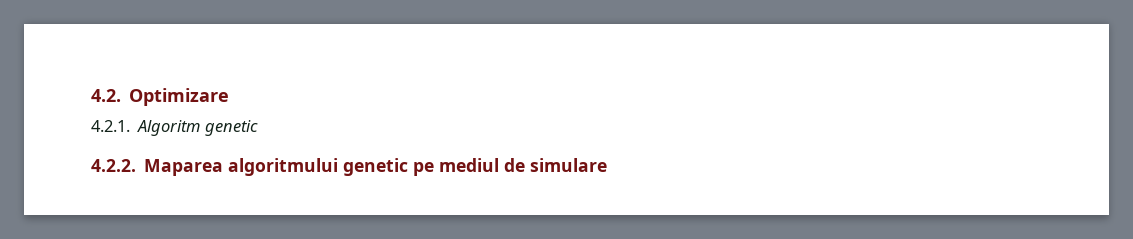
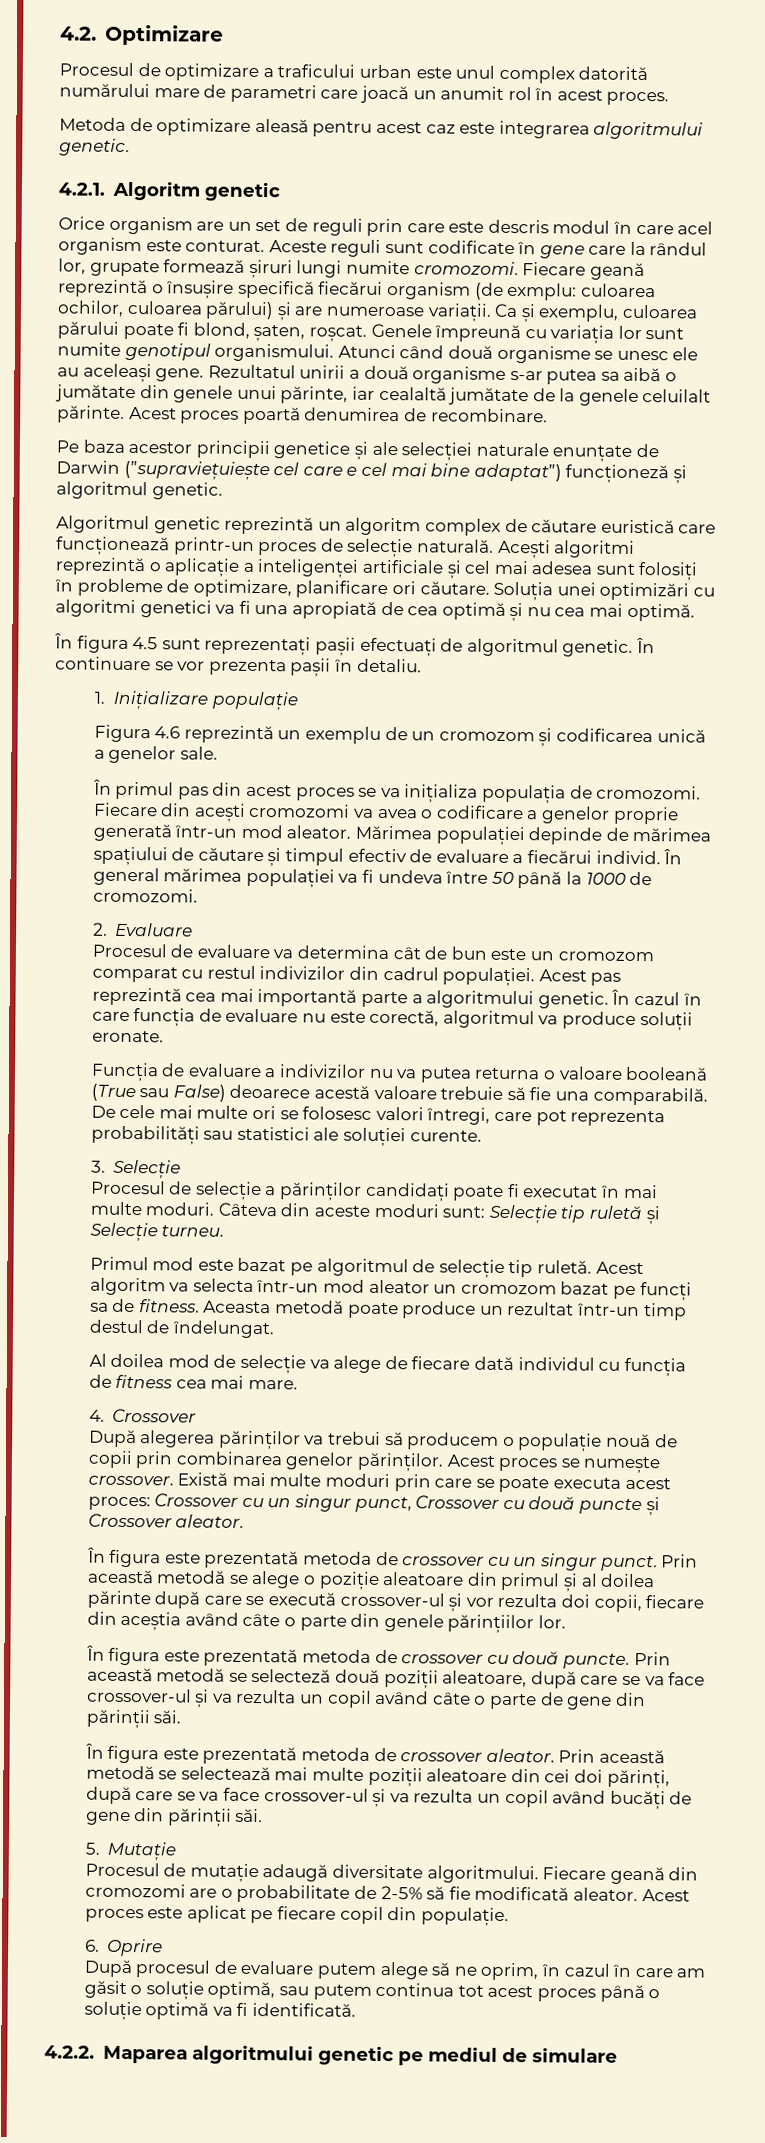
[91,120,258,136] 4.2.1. Algoritm genetic -> [59,62,649,84] [59,83,670,106] [59,117,704,140] [59,138,130,156] [58,180,280,202] [58,216,714,237] [58,237,708,259] [58,258,645,281] [58,279,656,301] [57,300,698,323] [57,321,685,344] [57,342,699,364] [57,363,678,385] [55,384,712,406] [57,405,548,425] [56,439,659,462] [56,460,687,484] [56,481,223,500] [56,515,717,536] [56,536,636,559] [55,557,699,581] [54,578,715,601] [55,599,695,622] [54,632,655,657] [55,656,422,677] [93,690,298,711] [93,724,706,747] [93,745,218,764] [92,778,702,804] [92,802,679,825] [92,823,712,846] [92,846,683,867] [92,867,653,889] [92,888,198,903] [92,922,194,937] [91,943,654,962] [91,965,622,987] [91,987,702,1009] [91,1008,693,1031] [91,1030,164,1043] [90,1062,709,1083] [90,1083,708,1106] [90,1104,666,1127] [90,1125,482,1147] [90,1159,182,1179] [90,1180,658,1202] [89,1201,660,1225] [89,1222,225,1242] [89,1256,644,1278] [89,1277,692,1301] [89,1298,687,1321] [88,1319,275,1339] [88,1353,686,1377] [88,1374,298,1390] [88,1408,198,1423] [88,1429,678,1452] [87,1450,661,1474] [87,1472,671,1493] [87,1493,660,1516] [87,1513,245,1528] [86,1546,699,1572] [86,1569,656,1592] [86,1590,705,1613] [86,1611,566,1634] [85,1644,671,1669] [86,1667,706,1689] [86,1688,646,1710] [85,1709,182,1729] [84,1742,665,1765] [85,1765,670,1789] [85,1786,693,1810] [85,1808,264,1827] [84,1841,177,1861] [84,1862,699,1885] [84,1883,690,1903] [84,1905,509,1927] [84,1938,164,1957] [83,1959,706,1981] [83,1980,661,2003] [83,2001,356,2021] Procesul de optimizare a traficului urban este unul complex datorită numărului mare de parametri care joacă un anumit rol în acest proces. // Metoda de optimizare aleasă pentru acest caz este integrarea algoritmului genetic. // 4.2.1. Algoritm genetic // Orice organism are un set de reguli prin care este descris modul în care acel organism este conturat. Aceste reguli sunt codificate în gene care la rândul lor, grupate formează șiruri lungi numite cromozomi. Fiecare geană reprezintă o însușire specifică fiecărui organism (de exmplu: culoarea ochilor, culoarea părului) și are numeroase variații. Ca și exemplu, culoarea părului poate fi blond, șaten, roșcat. Genele împreună cu variația lor sunt numite genotipul organismului. Atunci când două organisme se unesc ele au aceleași gene. Rezultatul unirii a două organisme s-ar putea sa aibă o jumătate din genele unui părinte, iar cealaltă jumătate de la genele celuilalt părinte. Acest proces poartă denumirea de recombinare. // Pe baza acestor principii genetice și ale selecției naturale enunțate de Darwin (”supraviețuiește cel care e cel mai bine adaptat”) funcționeză și algoritmul genetic. // Algoritmul genetic reprezintă un algoritm complex de căutare euristică care funcționează printr-un proces de selecție naturală. Acești algoritmi reprezintă o aplicație a inteligenței artificiale și cel mai adesea sunt folosiți în probleme de optimizare, planificare ori căutare. Soluția unei optimizări cu algoritmi genetici va fi una apropiată de cea optimă și nu cea mai optimă. // În figura 4.5 sunt reprezentați pașii efectuați de algoritmul genetic. În continuare se vor prezenta pașii în detaliu. // 1. Inițializare populație // Figura 4.6 reprezintă un exemplu de un cromozom și codificarea unică a genelor sale. // În primul pas din acest proces se va inițializa populația de cromozomi. Fiecare din acești cromozomi va avea o codificare a genelor proprie generată într-un mod aleator. Mărimea populației depinde de mărimea spațiului de căutare și timpul efectiv de evaluare a fiecărui individ. În general mărimea populației va fi undeva între 50 până la 1000 de cromozomi. // 2. Evaluare // Procesul de evaluare va determina cât de bun este un cromozom comparat cu restul indivizilor din cadrul populației. Acest pas reprezintă cea mai importantă parte a algoritmului genetic. În cazul în care funcția de evaluare nu este corectă, algoritmul va produce soluții eronate. // Funcția de evaluare a indivizilor nu va putea returna o valoare booleană (True sau False) deoarece acestă valoare trebuie să fie una comparabilă. De cele mai multe ori se folosesc valori întregi, care pot reprezenta probabilități sau statistici ale soluției curente. // 3. Selecție // Procesul de selecție a părinților candidați poate fi executat în mai multe moduri. Câteva din aceste moduri sunt: Selecție tip ruletă și Selecție turneu. // Primul mod este bazat pe algoritmul de selecție tip ruletă. Acest algoritm va selecta într-un mod aleator un cromozom bazat pe funcți sa de fitness. Aceasta metodă poate produce un rezultat într-un timp destul de îndelungat. // Al doilea mod de selecție va alege de fiecare dată individul cu funcția de fitness cea mai mare. // 4. Crossover // După alegerea părinților va trebui să producem o populație nouă de copii prin combinarea genelor părinților. Acest proces se numește crossover. Există mai multe moduri prin care se poate executa acest proces: Crossover cu un singur punct, Crossover cu două puncte și Crossover aleator. // În figura este prezentată metoda de crossover cu un singur punct. Prin această metodă se alege o poziție aleatoare din primul și al doilea părinte după care se execută crossover-ul și vor rezulta doi copii, fiecare din aceștia având câte o parte din genele părințiilor lor. // În figura este prezentată metoda de crossover cu două puncte. Prin această metodă se selecteză două poziții aleatoare, după care se va face crossover-ul și va rezulta un copil având câte o parte de gene din părinții săi. // În figura este prezentată metoda de crossover aleator. Prin această metodă se selectează mai multe poziții aleatoare din cei doi părinți, după care se va face crossover-ul și va rezulta un copil având bucăți de gene din părinții săi. // 5. Mutație // Procesul de mutație adaugă diversitate algoritmului. Fiecare geană din cromozomi are o probabilitate de 2-5% să fie modificată aleator. Acest proces este aplicat pe fiecare copil din populație. // 6. Oprire // După procesul de evaluare putem alege să ne oprim, în cazul în care am găsit o soluție optimă, sau putem continua tot acest proces până o soluție optimă va fi identificată.

